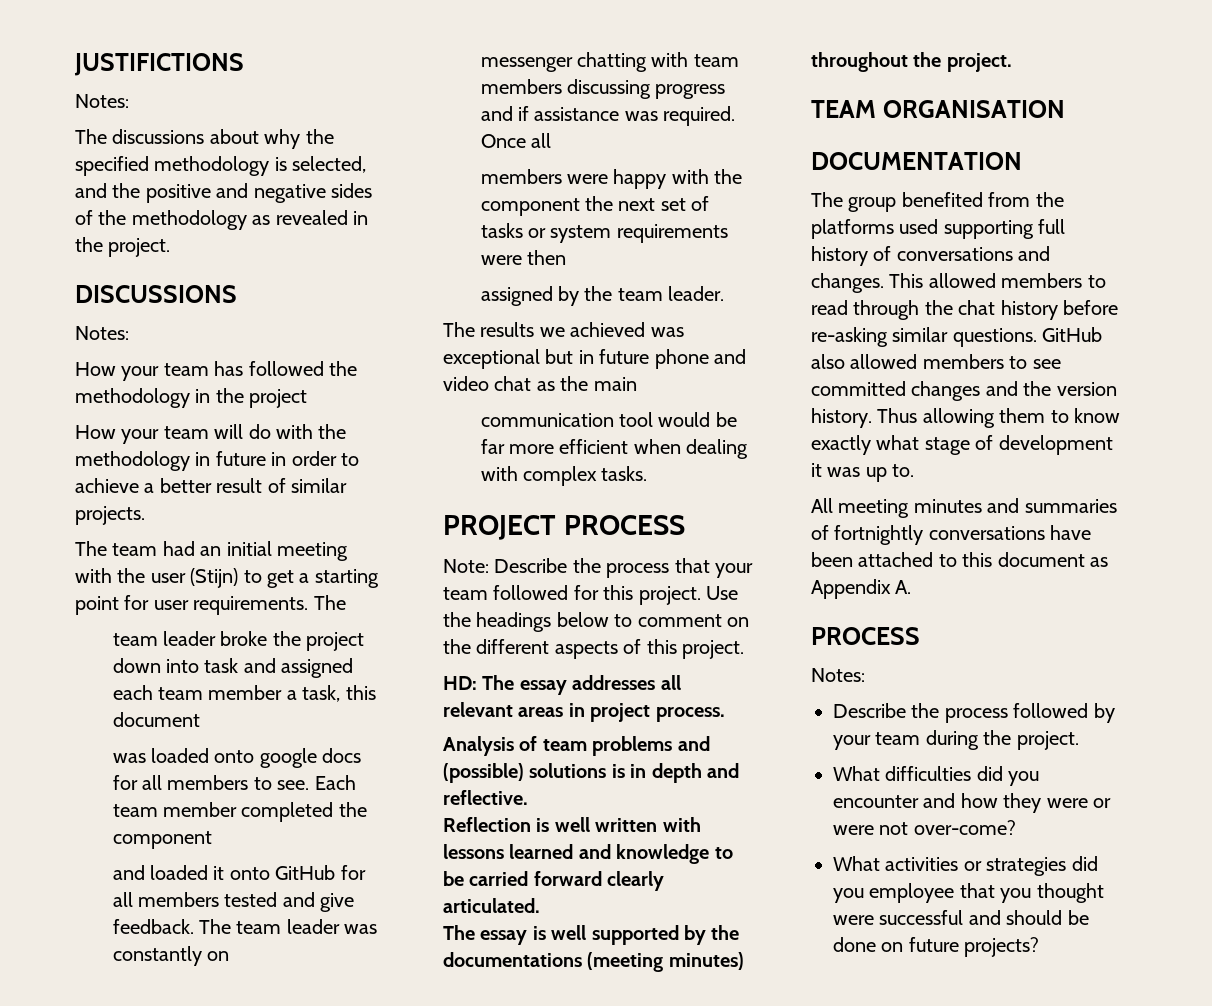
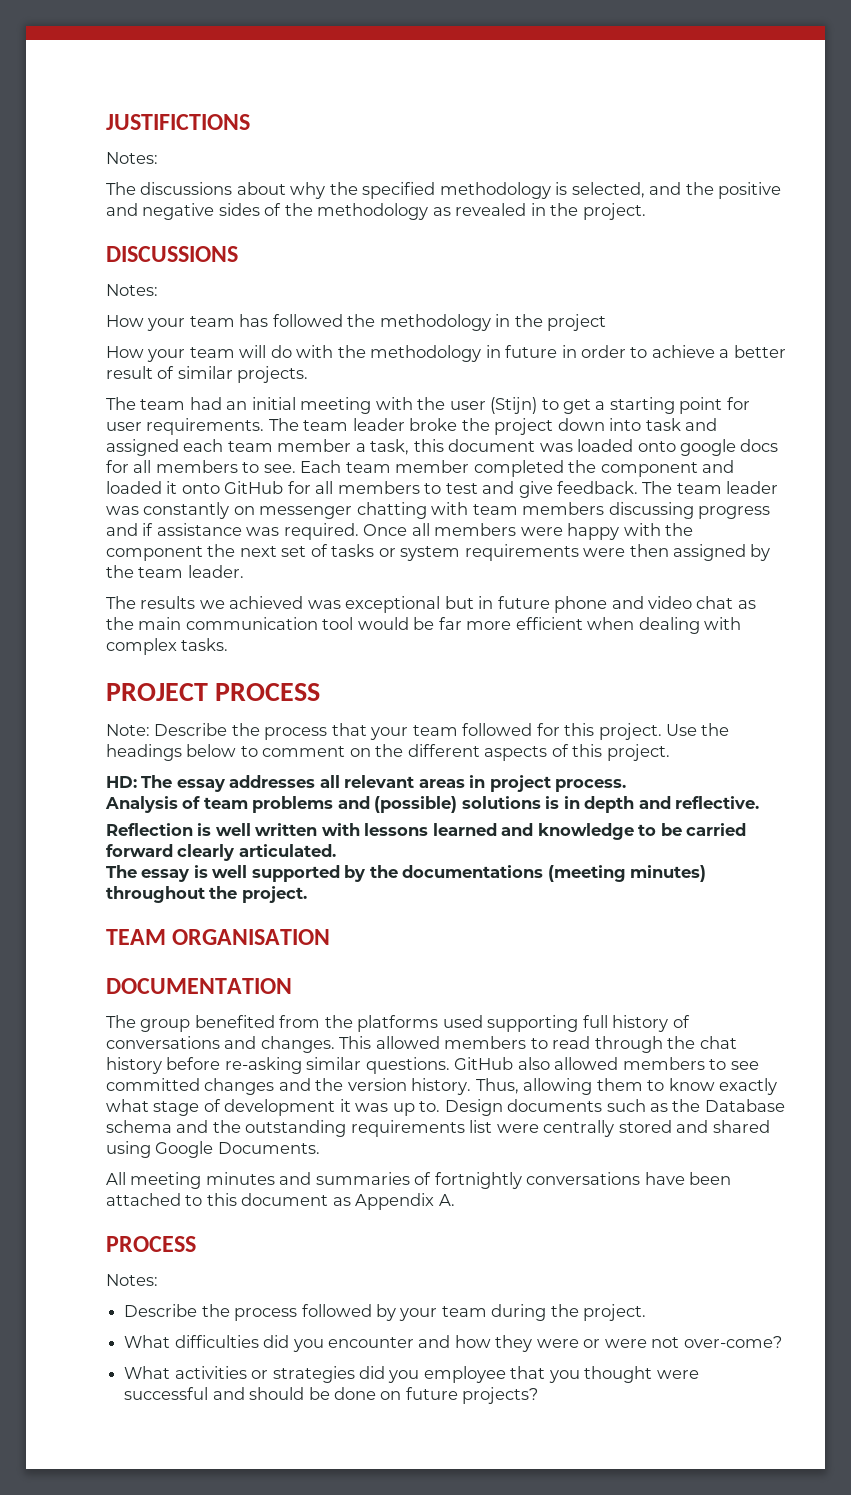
(346, 602) // -> (299, 424) none
(200, 719) // -> (536, 445) none
(212, 840) // -> (698, 469) none
[224,892,278,907] tested -> [424,483,478,494] to test
(229, 956) // -> (255, 510) none
(551, 140) // -> (430, 529) none
(566, 257) // -> (669, 550) none
(637, 384) // -> (182, 623) none
[877,408,918,423] Thus -> [475,1078,519,1094] Thus,
(915, 470) none -> [444,1099,785,1116] [106,1120,770,1137] [106,1141,320,1158] Design documents such as the Database schema and the outstanding requirements list were centrally stored and shared using Google Documents.

